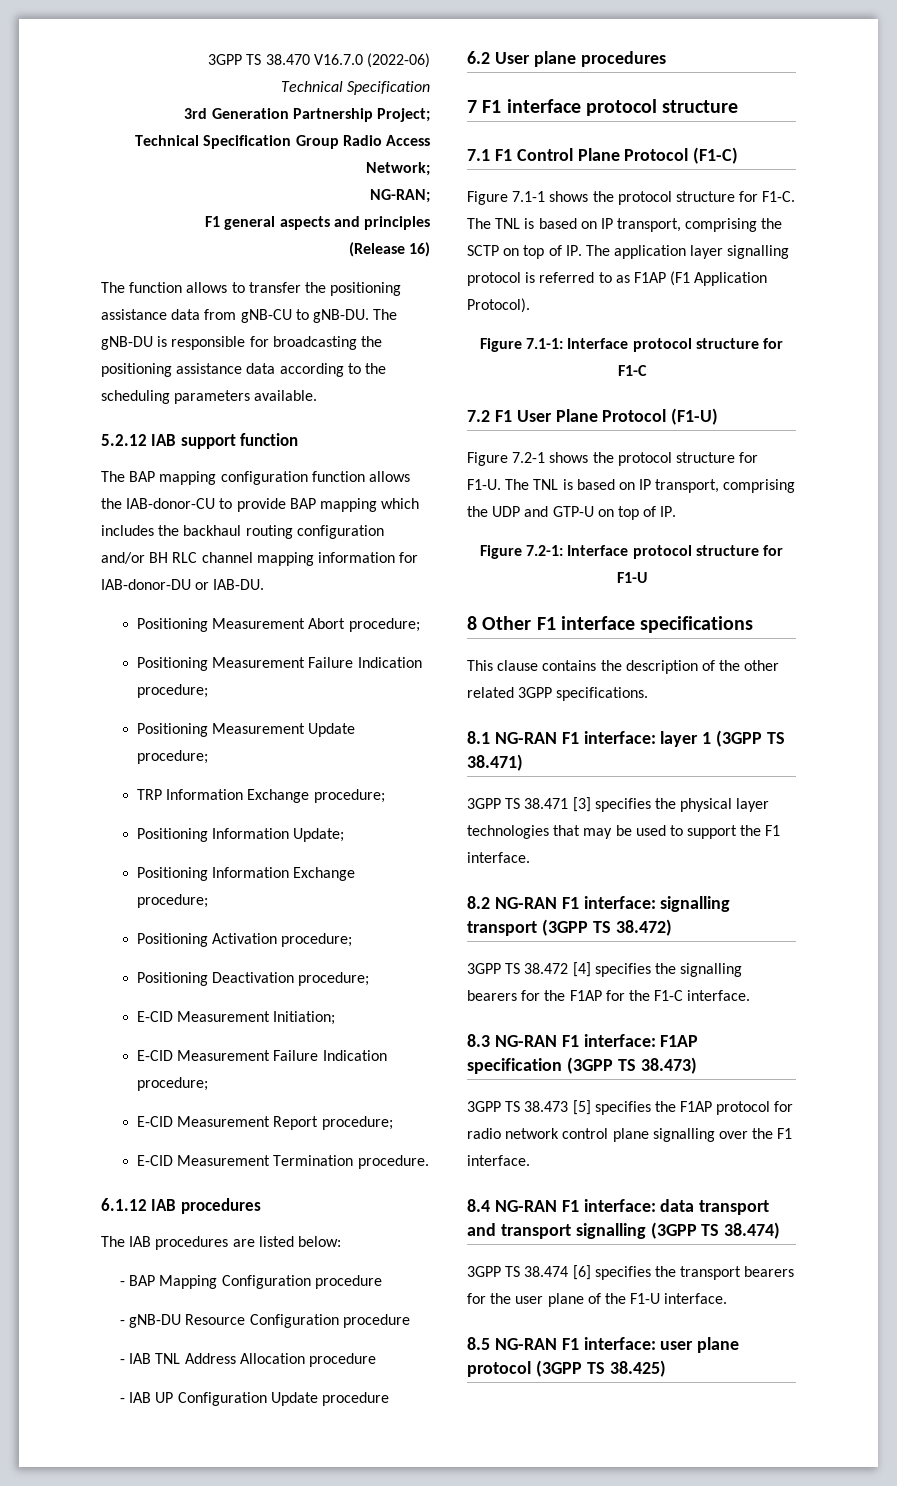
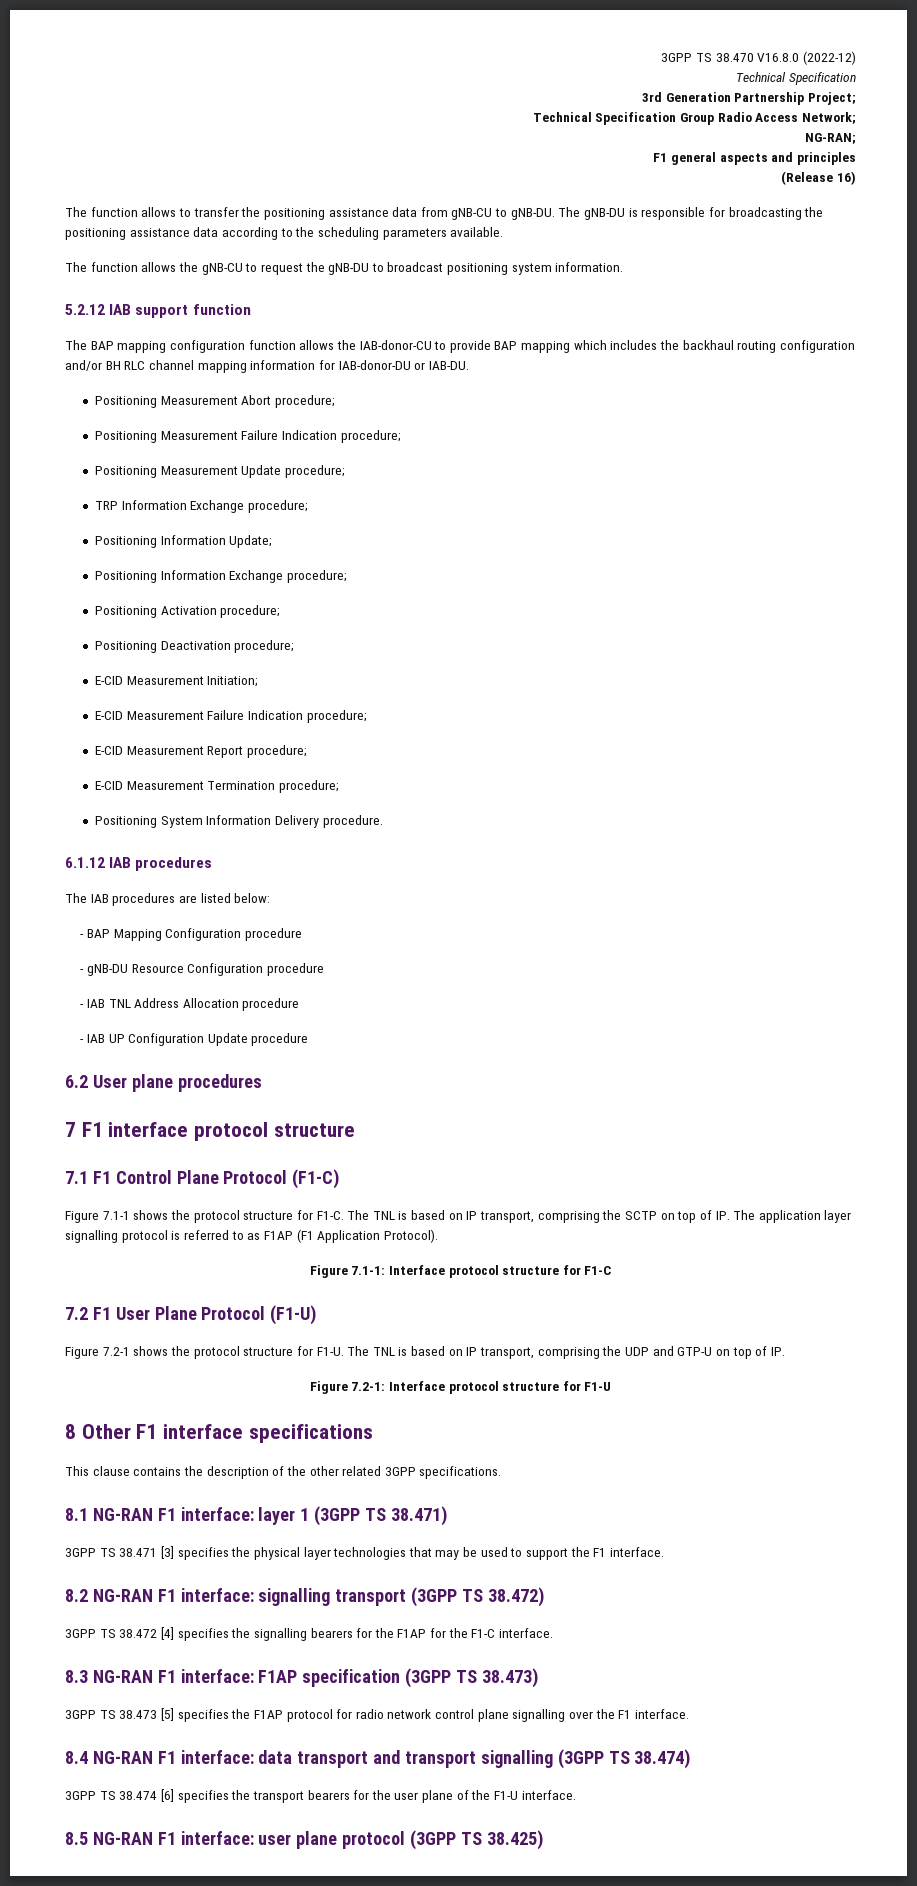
[313,53,430,68] V16.7.0 (2022-06) -> [757,51,856,65] V16.8.0 (2022-12)
(318, 395) none -> [65,262,624,275] // The function allows the gNB-CU to request the gNB-DU to broadcast positioning system information.
(354, 1160) none -> [279,780,340,793] [95,815,320,828] procedure; // Positioning System Information Delivery

